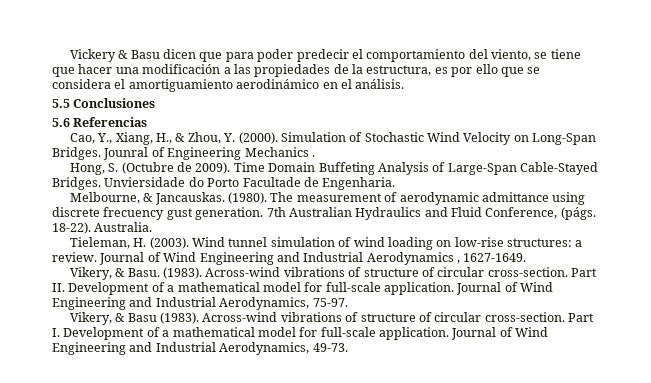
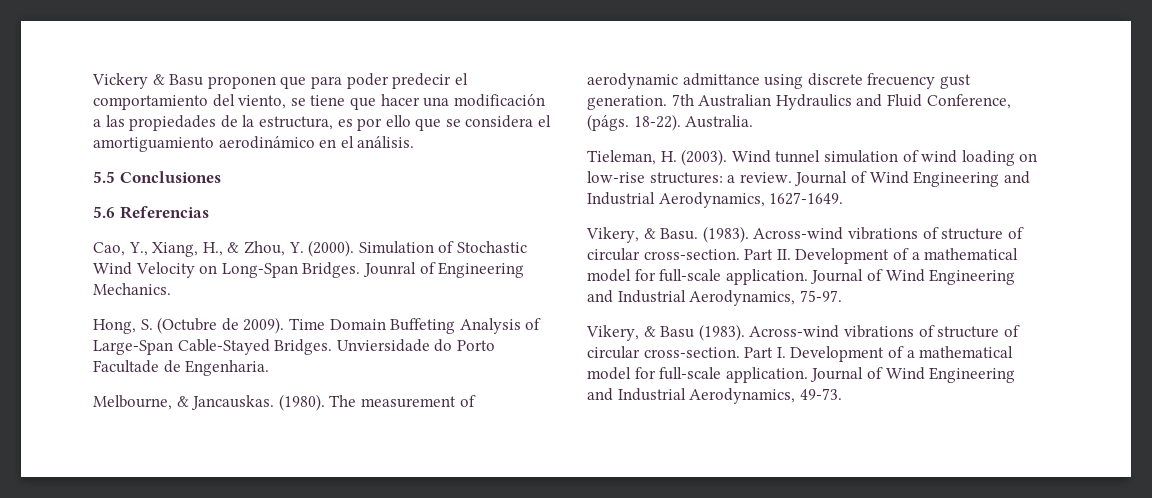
[163,49,197,59] dicen -> [207,76,276,89] proponen
[244,147,315,157] Mechanics . -> [93,283,171,295] Mechanics.
[366,252,460,265] Aerodynamics , -> [658,192,765,208] Aerodynamics,

